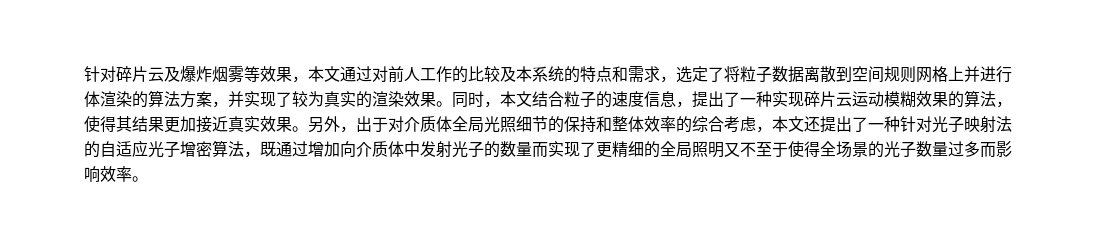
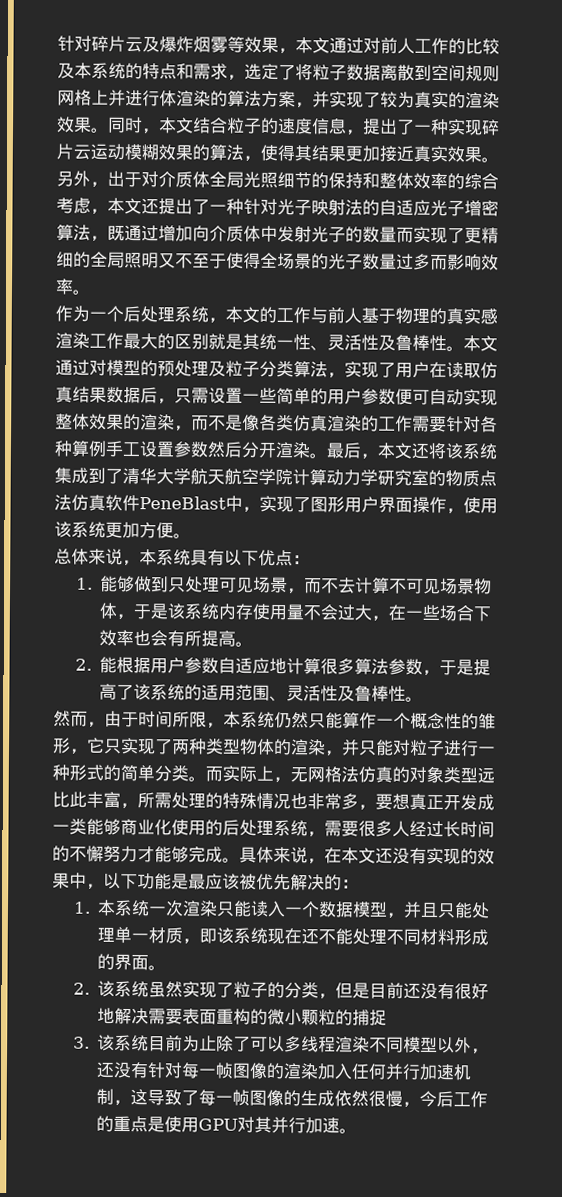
(148, 179) none -> [55,305,498,325] [55,332,498,352] [55,359,498,379] [55,386,498,406] [55,413,498,433] [54,440,498,460] [54,467,497,487] [54,494,498,515] [54,521,191,539] [54,548,310,567] [75,575,493,595] [99,602,492,622] [99,629,254,647] [74,656,492,677] [99,683,424,702] [53,710,496,730] [52,737,496,757] [52,764,495,784] [52,791,495,811] [52,818,495,838] [52,845,495,865] [52,872,359,891] [72,899,491,919] [97,926,490,946] [97,953,167,971] [72,980,490,1000] [97,1007,388,1026] [72,1034,490,1055] [96,1061,472,1081] [96,1088,489,1108] [96,1115,358,1134] // 作为一个后处理系统，本文的工作与前人基于物理的真实感渲染工作最大的区别就是其统一性、灵活性及鲁棒性。本文通过对模型的预处理及粒子分类算法，实现了用户在读取仿真结果数据后，只需设置一些简单的用户参数便可自动实现整体效果的渲染，而不是像各类仿真渲染的工作需要针对各种算例手工设置参数然后分开渲染。最后，本文还将该系统集成到了清华大学航天航空学院计算动力学研究室的物质点法仿真软件PeneBlast中，实现了图形用户界面操作，使用该系统更加方便。 // 总体来说，本系统具有以下优点： // 1.能够做到只处理可见场景，而不去计算不可见场景物体，于是该系统内存使用量不会过大，在一些场合下效率也会有所提高。 // 2.能根据用户参数自适应地计算很多算法参数，于是提高了该系统的适用范围、灵活性及鲁棒性。 // 然而，由于时间所限，本系统仍然只能算作一个概念性的雏形，它只实现了两种类型物体的渲染，并只能对粒子进行一种形式的简单分类。而实际上，无网格法仿真的对象类型远比此丰富，所需处理的特殊情况也非常多，要想真正开发成一类能够商业化使用的后处理系统，需要很多人经过长时间的不懈努力才能够完成。具体来说，在本文还没有实现的效果中，以下功能是最应该被优先解决的： // 1.本系统一次渲染只能读入一个数据模型，并且只能处理单一材质，即该系统现在还不能处理不同材料形成的界面。 // 2.该系统虽然实现了粒子的分类，但是目前还没有很好地解决需要表面重构的微小颗粒的捕捉 // 3.该系统目前为止除了可以多线程渲染不同模型以外，还没有针对每一帧图像的渲染加入任何并行加速机制，这导致了每一帧图像的生成依然很慢，今后工作的重点是使用GPU对其并行加速。

